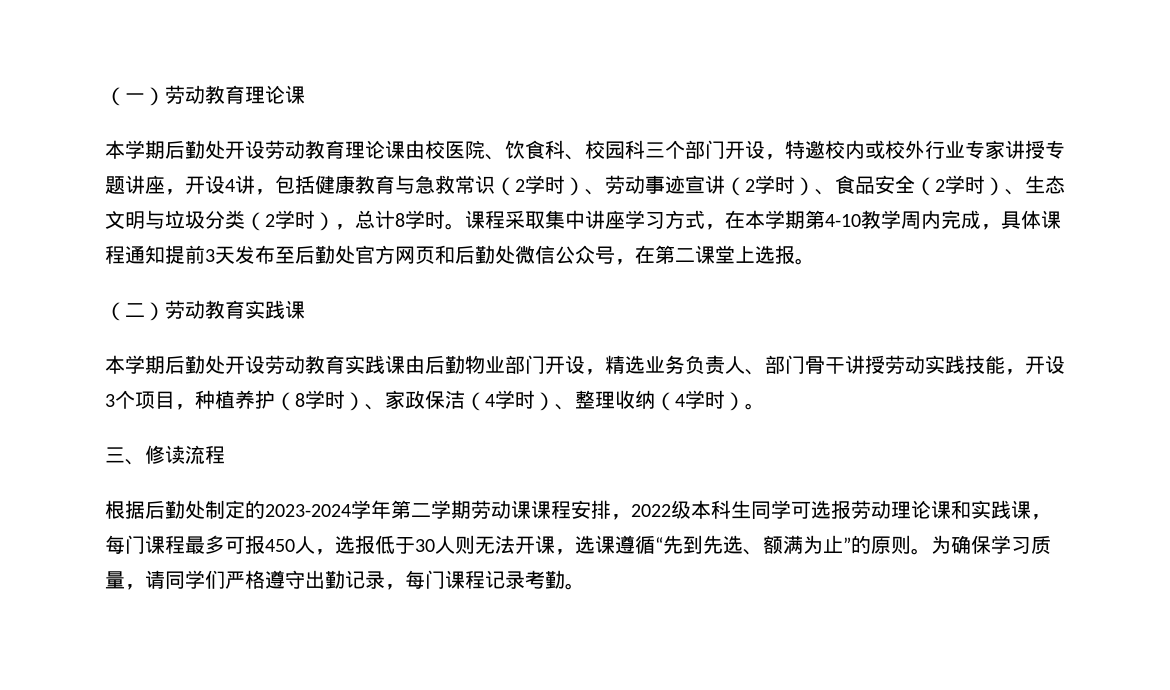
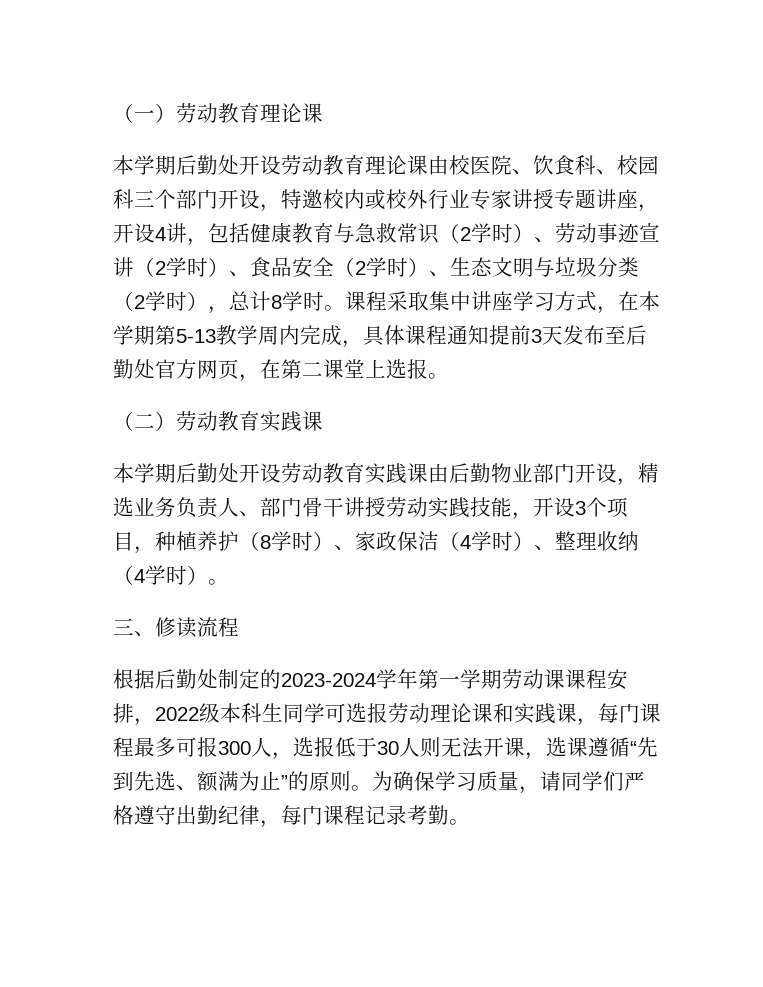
[825,214,861,227] 4-10 -> [176,329,216,343] 5-13
[435,245,615,264] 和后勤处微信公众号 -> (239, 369) none
[411,503,431,517] 二 -> [439,676,460,687] 一
[265,539,295,552] 450 -> [218,741,251,755] 300
[345,570,385,589] 记录 -> [218,805,260,825] 纪律

